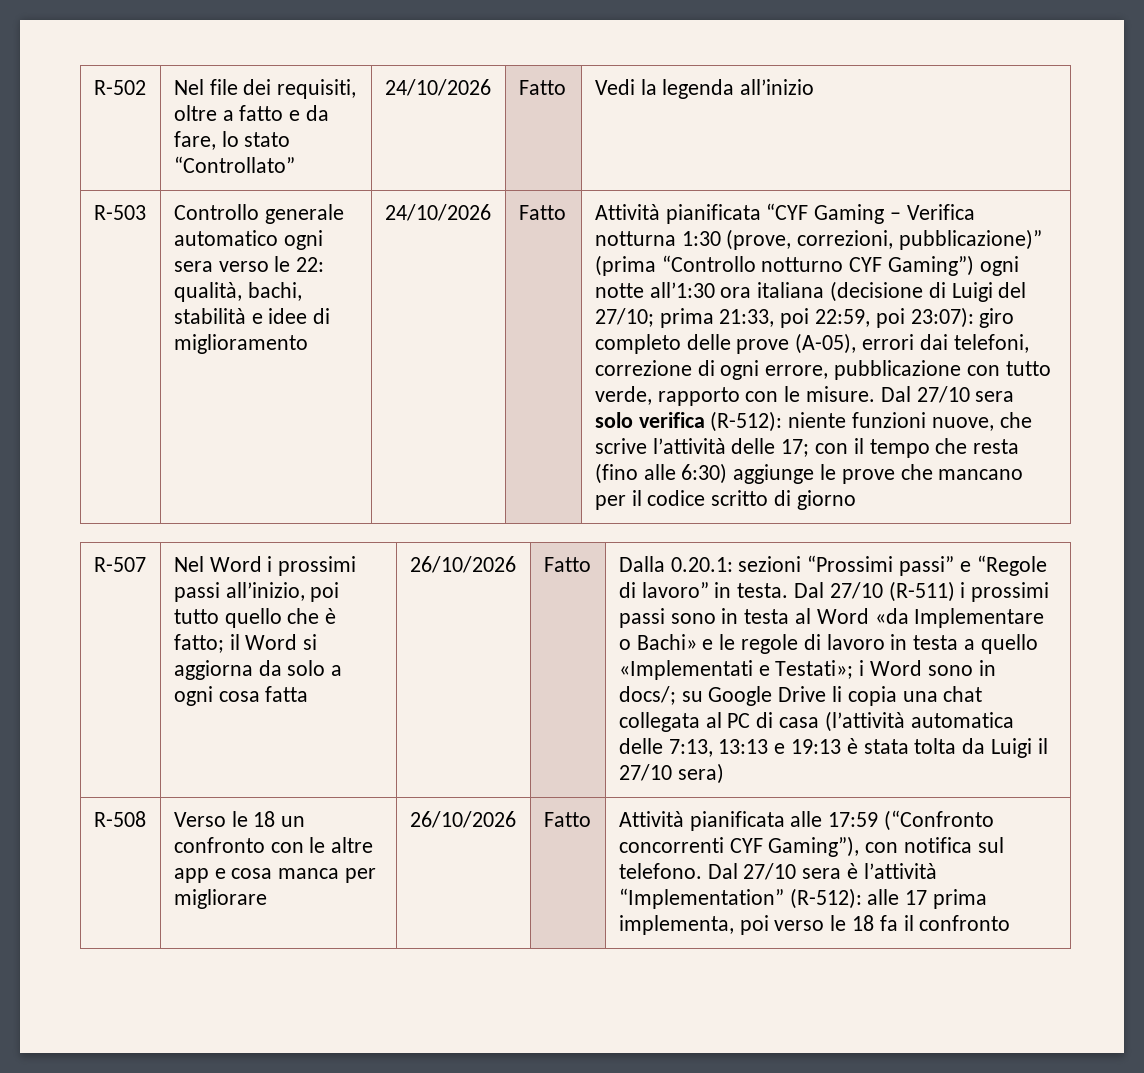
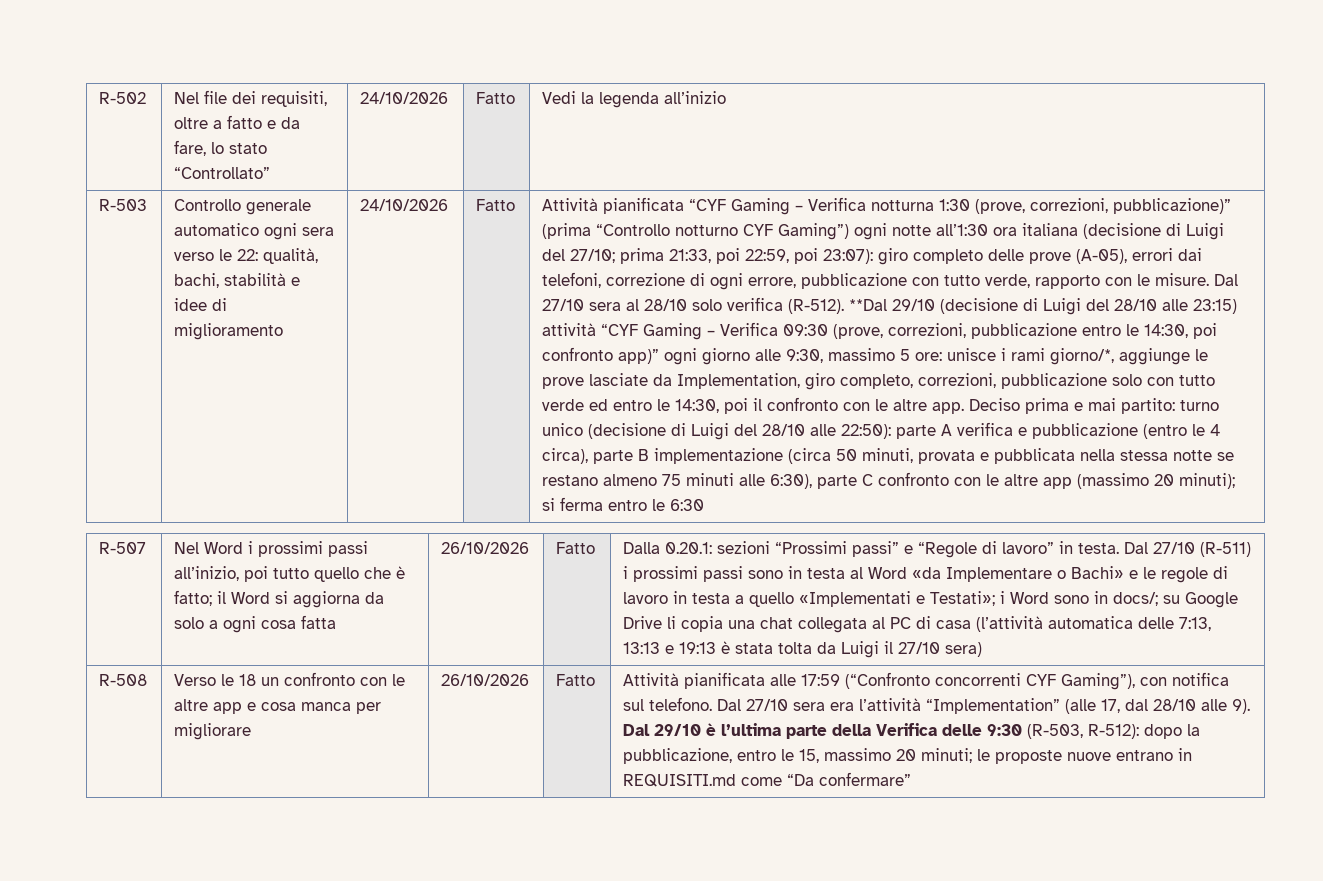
[594,411,1032,432] [594,438,1020,458] [594,463,1024,484] [594,490,856,510] solo verifica (R-512): niente funzioni nuove, che scrive l’attività delle 17; con il tempo che resta (fino alle 6:30) aggiunge le prove che mancano per il codice scritto di giorno -> [626,297,1238,315] [542,322,1218,340] [542,347,1209,365] [542,373,1216,390] [542,397,1220,414] [542,422,1221,440] [542,448,1235,464] [542,472,1236,489] [542,497,705,511] al 28/10 solo verifica (R-512). **Dal 29/10 (decisione di Luigi del 28/10 alle 23:15) attività “CYF Gaming – Verifica 09:30 (prove, correzioni, pubblicazione entro le 14:30, poi confronto app)” ogni giorno alle 9:30, massimo 5 ore: unisce i rami giorno/*, aggiunge le prove lasciate da Implementation, giro completo, correzioni, pubblicazione solo con tutto verde ed entro le 14:30, poi il confronto con le altre app. Deciso prima e mai partito: turno unico (decisione di Luigi del 28/10 alle 22:50): parte A verifica e pubblicazione (entro le 4 circa), parte B implementazione (circa 50 minuti, provata e pubblicata nella stessa notte se restano almeno 75 minuti alle 6:30), parte C confronto con le altre app (massimo 20 minuti); si ferma entro le 6:30
[846,863,858,879] è -> [830,702,855,711] era
[789,888,987,909] [618,915,1011,935] (R-512): alle 17 prima implementa, poi verso le 18 fa il confronto -> [1065,699,1251,714] [623,723,1201,739] [623,748,1193,764] [623,772,912,787] (alle 17, dal 28/10 alle 9). Dal 29/10 è l’ultima parte della Verifica delle 9:30 (R-503, R-512): dopo la pubblicazione, entro le 15, massimo 20 minuti; le proposte nuove entrano in REQUISITI.md come “Da confermare”

